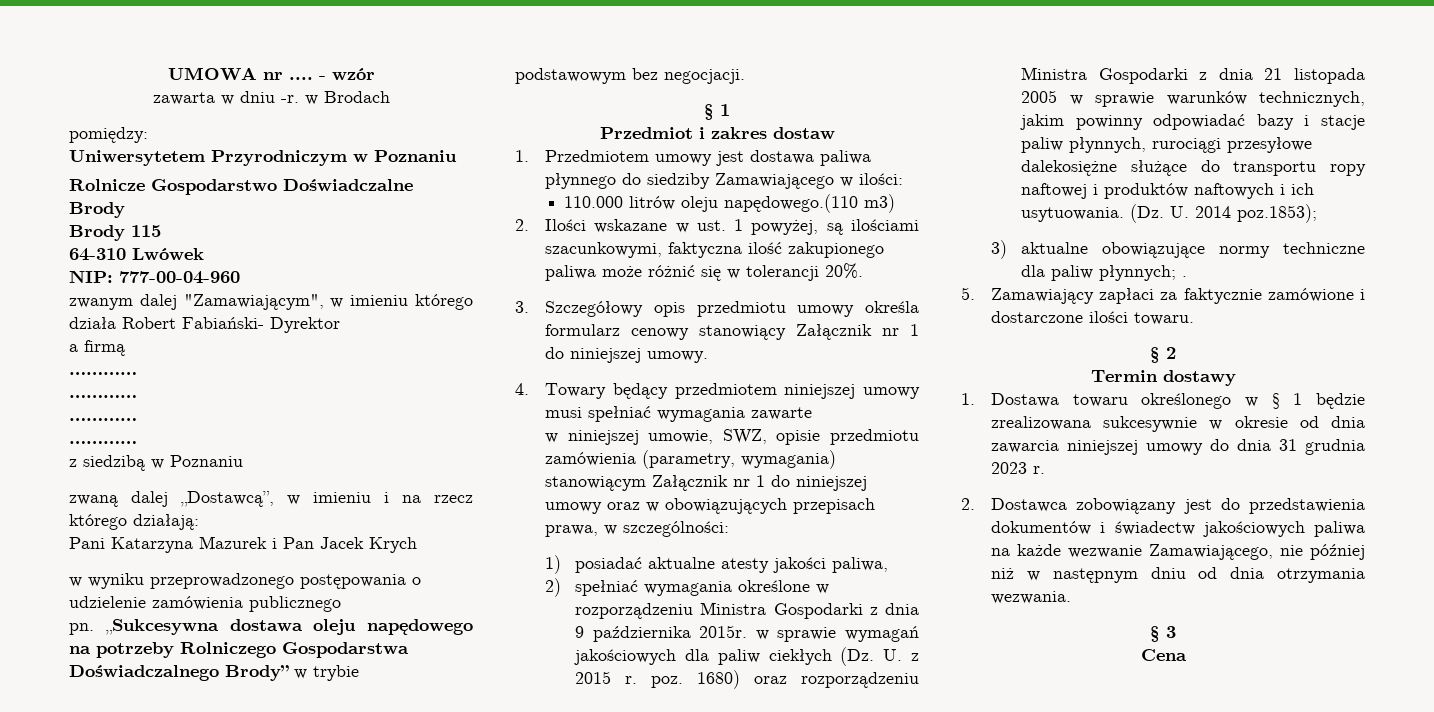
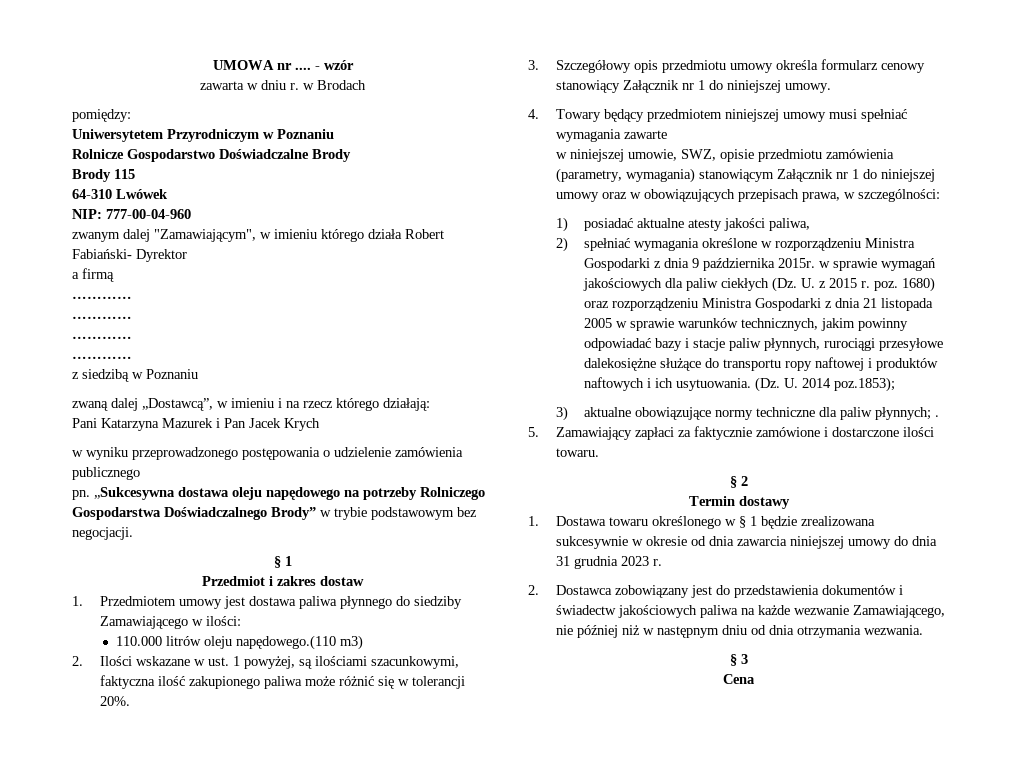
[280,95,299,103] -r. -> [290,83,299,90] r.

